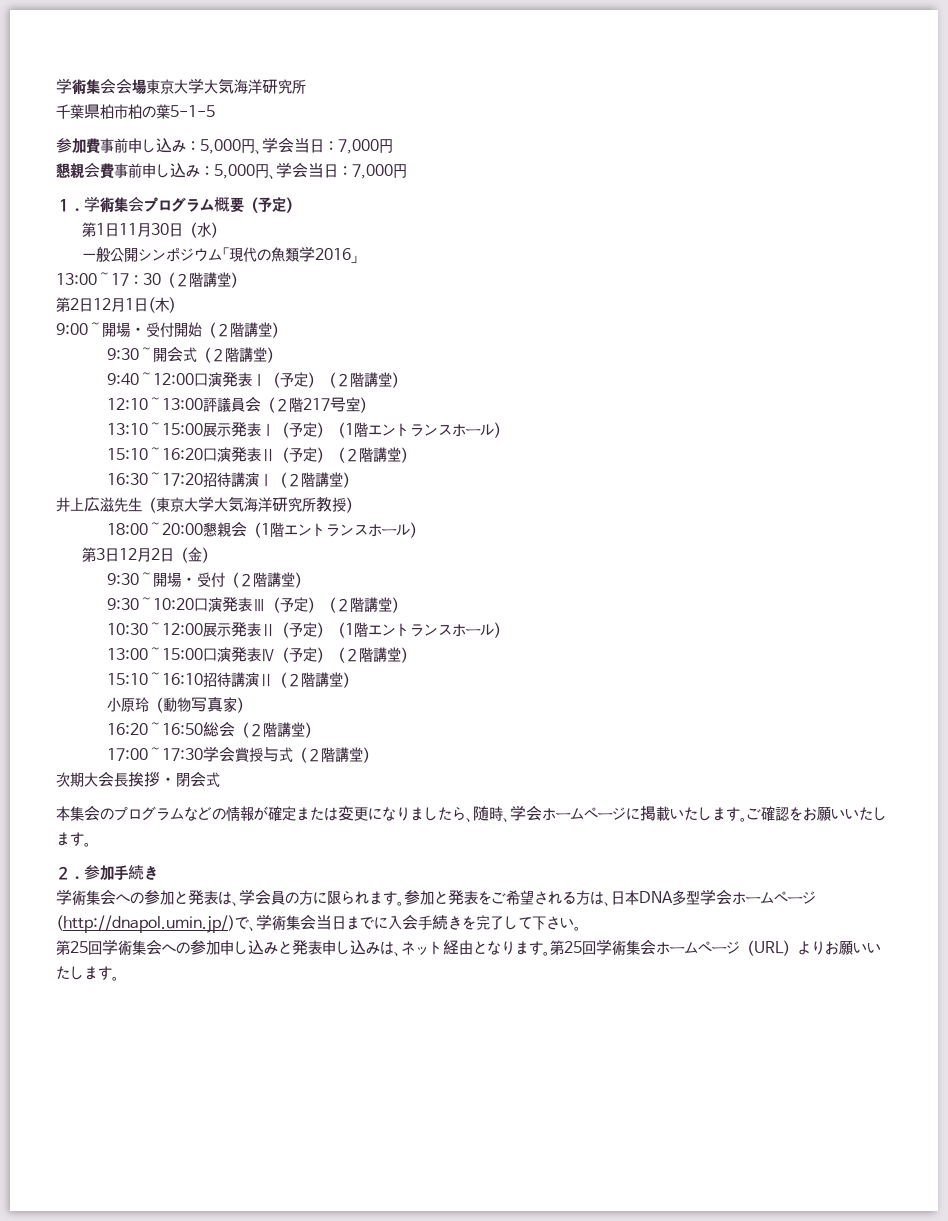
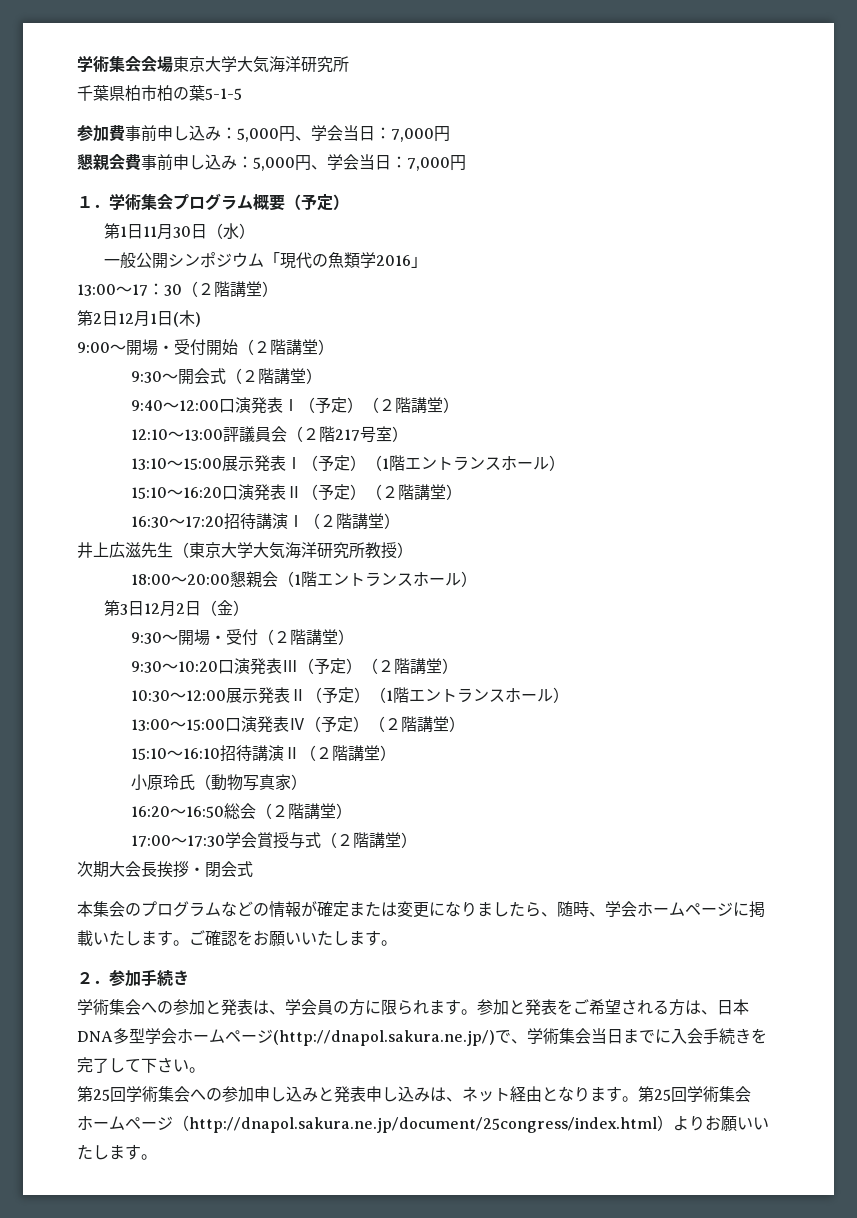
(150, 704) none -> [179,774,196,790] 氏
[56,915,235,933] (http://dnapol.umin.jp/) -> [273,1030,495,1046] (http://dnapol.sakura.ne.jp/)
[754,941,784,954] URL -> [189,1117,657,1133] http://dnapol.sakura.ne.jp/document/25congress/index.html

